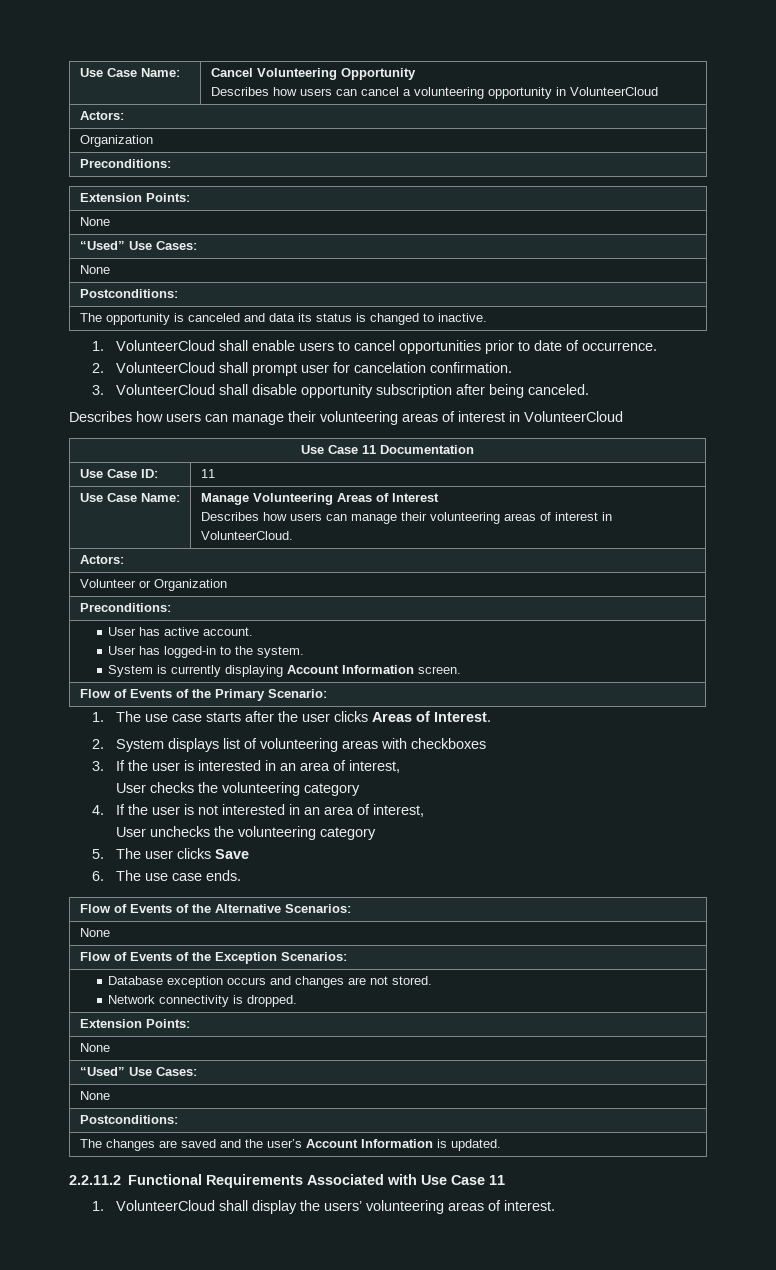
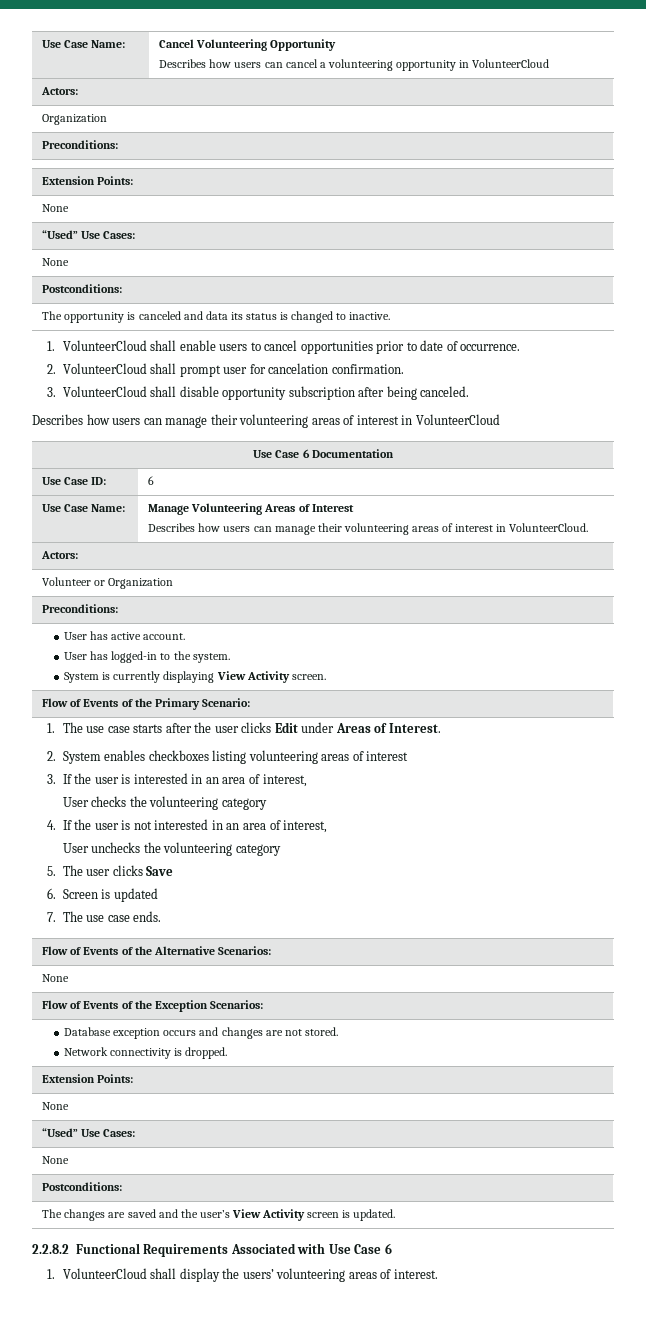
[362,445,376,454] 11 -> [302,449,310,458] 6
[200,469,215,478] 11 -> [148,476,155,485] 6
[287,665,415,674] Account Information -> [216,671,290,683] View Activity
(368, 716) none -> [274,722,335,733] Edit under
[167,738,486,752] displays list of volunteering areas with checkboxes -> [104,750,409,764] enables checkboxes listing volunteering areas of interest
(105, 876) none -> [62,888,158,902] [47,912,57,922] Screen is updated // 7.
[305,1139,433,1148] Account Information -> [231,1209,340,1221] View Activity screen
[69,1175,121,1185] 2.2.11.2 -> [32,1244,69,1254] 2.2.8.2
[489,1175,506,1185] 11 -> [384,1243,392,1254] 6

